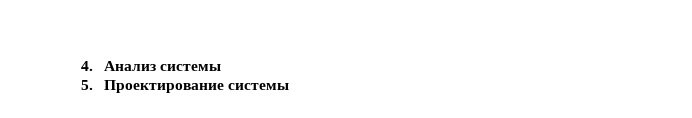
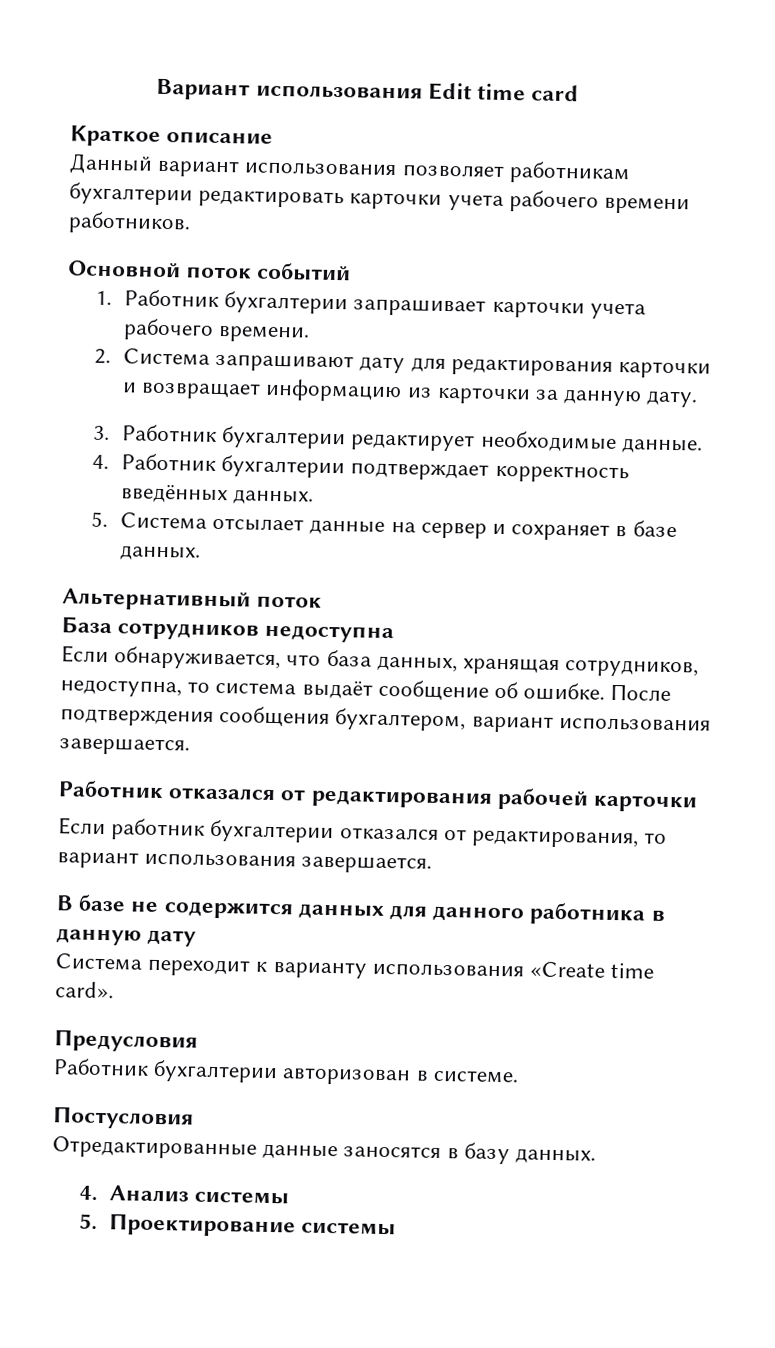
(81, 66) none -> [156,78,580,102] [70,125,274,147] [69,153,631,185] [69,182,691,215] [68,211,191,235] [67,260,352,282] [95,289,646,320] [122,318,311,343] [94,348,711,379] [121,378,699,408] [93,424,703,454] [92,453,629,484] [120,483,315,505] [91,511,677,541] [118,545,201,561] [62,588,323,612] [61,616,395,644] [61,645,700,678] [60,679,672,702] [60,706,711,733] [59,737,190,756] [58,780,698,813] [58,817,668,849] [57,851,433,874] [56,894,665,926] [56,928,197,947] [55,953,655,979] [55,981,114,999] [54,1029,198,1053] [53,1058,519,1086] [52,1106,194,1130] [52,1136,597,1165] Вариант использования Edit time card // Краткое описание // Данный вариант использования позволяет работникам бухгалтерии редактировать карточки учета рабочего времени работников. // Основной поток событий // 1. Работник бухгалтерии запрашивает карточки учета рабочего времени. // 2. Система запрашивают дату для редактирования карточки и возвращает информацию из карточки за данную дату. // 3. Работник бухгалтерии редактирует необходимые данные. // 4. Работник бухгалтерии подтверждает корректность введённых данных. // 5. Система отсылает данные на сервер и сохраняет в базе данных. // Альтернативный поток // База сотрудников недоступна // Если обнаруживается, что база данных, хранящая сотрудников, недоступна, то система выдаёт сообщение об ошибке. После подтверждения сообщения бухгалтером, вариант использования завершается. // Работник отказался от редактирования рабочей карточки // Если работник бухгалтерии отказался от редактирования, то вариант использования завершается. // В базе не содержится данных для данного работника в данную дату // Система переходит к варианту использования «Create time card». // Предусловия // Работник бухгалтерии авторизован в системе. // Постусловия // Отредактированные данные заносятся в базу данных. //

